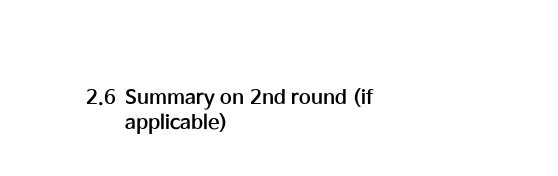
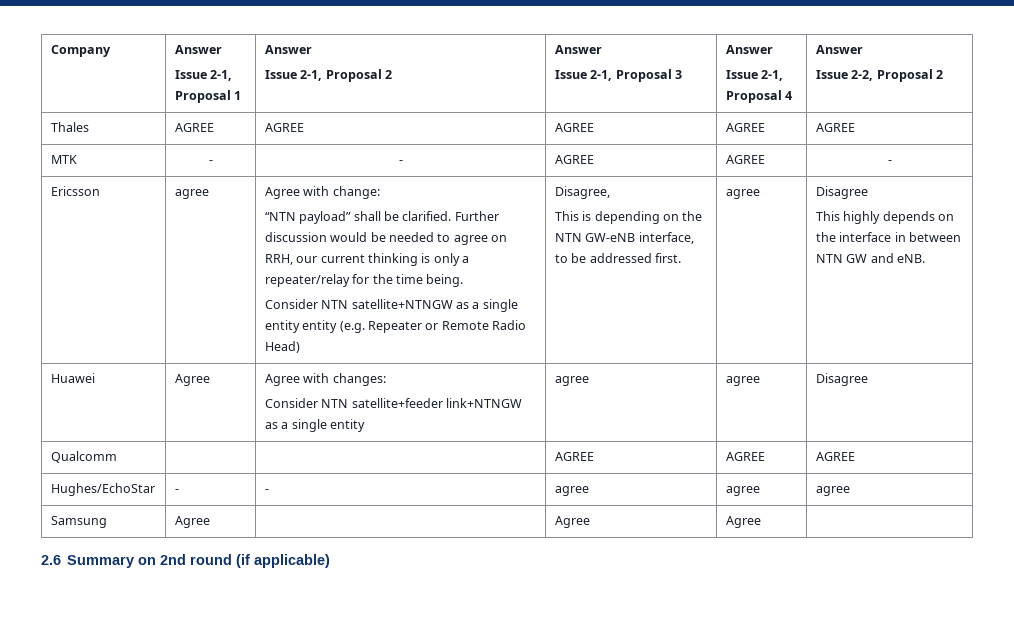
(86, 97) none -> [50,45,111,57] [174,45,222,54] [174,70,233,81] [174,90,242,103] [264,45,312,54] [264,69,393,82] [554,45,602,54] [554,69,683,82] [725,45,773,54] [725,70,784,81] [725,90,793,103] [815,45,863,54] [815,69,944,82] [50,122,89,132] [174,123,214,132] [264,123,304,132] [554,123,594,132] [725,123,765,132] [815,123,855,132] [50,155,77,164] [208,160,213,164] [398,160,403,164] [554,155,594,164] [725,155,765,164] [887,160,892,164] [50,186,100,196] [174,189,209,199] [264,186,380,199] [264,211,499,224] [264,232,508,245] [264,253,470,266] [264,274,464,287] [264,299,518,312] [264,320,527,333] [264,341,300,353] [554,186,610,199] [554,211,703,224] [554,232,694,244] [554,253,682,263] [725,189,760,199] [815,186,868,199] [815,211,955,224] [815,232,962,242] [815,253,926,263] [50,373,95,383] [174,374,210,386] [264,373,386,386] [264,398,523,408] [264,419,366,432] [554,376,589,386] [725,376,760,386] [815,373,868,386] [50,451,117,463] [554,452,594,461] [725,452,765,461] [815,452,855,461] [50,483,155,496] [174,489,179,493] [264,489,269,493] [554,486,589,496] [725,486,760,496] [815,486,850,496] [50,516,107,528] [174,516,210,528] [554,516,590,528] [725,516,761,528] Company | Answer // Issue 2-1, Proposal 1 | Answer // Issue 2-1, Proposal 2 | Answer // Issue 2-1, Proposal 3 | Answer // Issue 2-1, Proposal 4 | Answer // Issue 2-2, Proposal 2 // Thales | AGREE | AGREE | AGREE | AGREE | AGREE // MTK | - | - | AGREE | AGREE | - // Ericsson | agree | Agree with change: // “NTN payload” shall be clarified. Further discussion would be needed to agree on RRH, our current thinking is only a repeater/relay for the time being. // Consider NTN satellite+NTNGW as a single entity entity (e.g. Repeater or Remote Radio Head) | Disagree, // This is depending on the NTN GW-eNB interface, to be addressed first. | agree | Disagree // This highly depends on the interface in between NTN GW and eNB. // Huawei | Agree | Agree with changes: // Consider NTN satellite+feeder link+NTNGW as a single entity | agree | agree | Disagree // Qualcomm | | | AGREE | AGREE | AGREE // Hughes/EchoStar | - | - | agree | agree | agree // Samsung | Agree | | Agree | Agree | //

